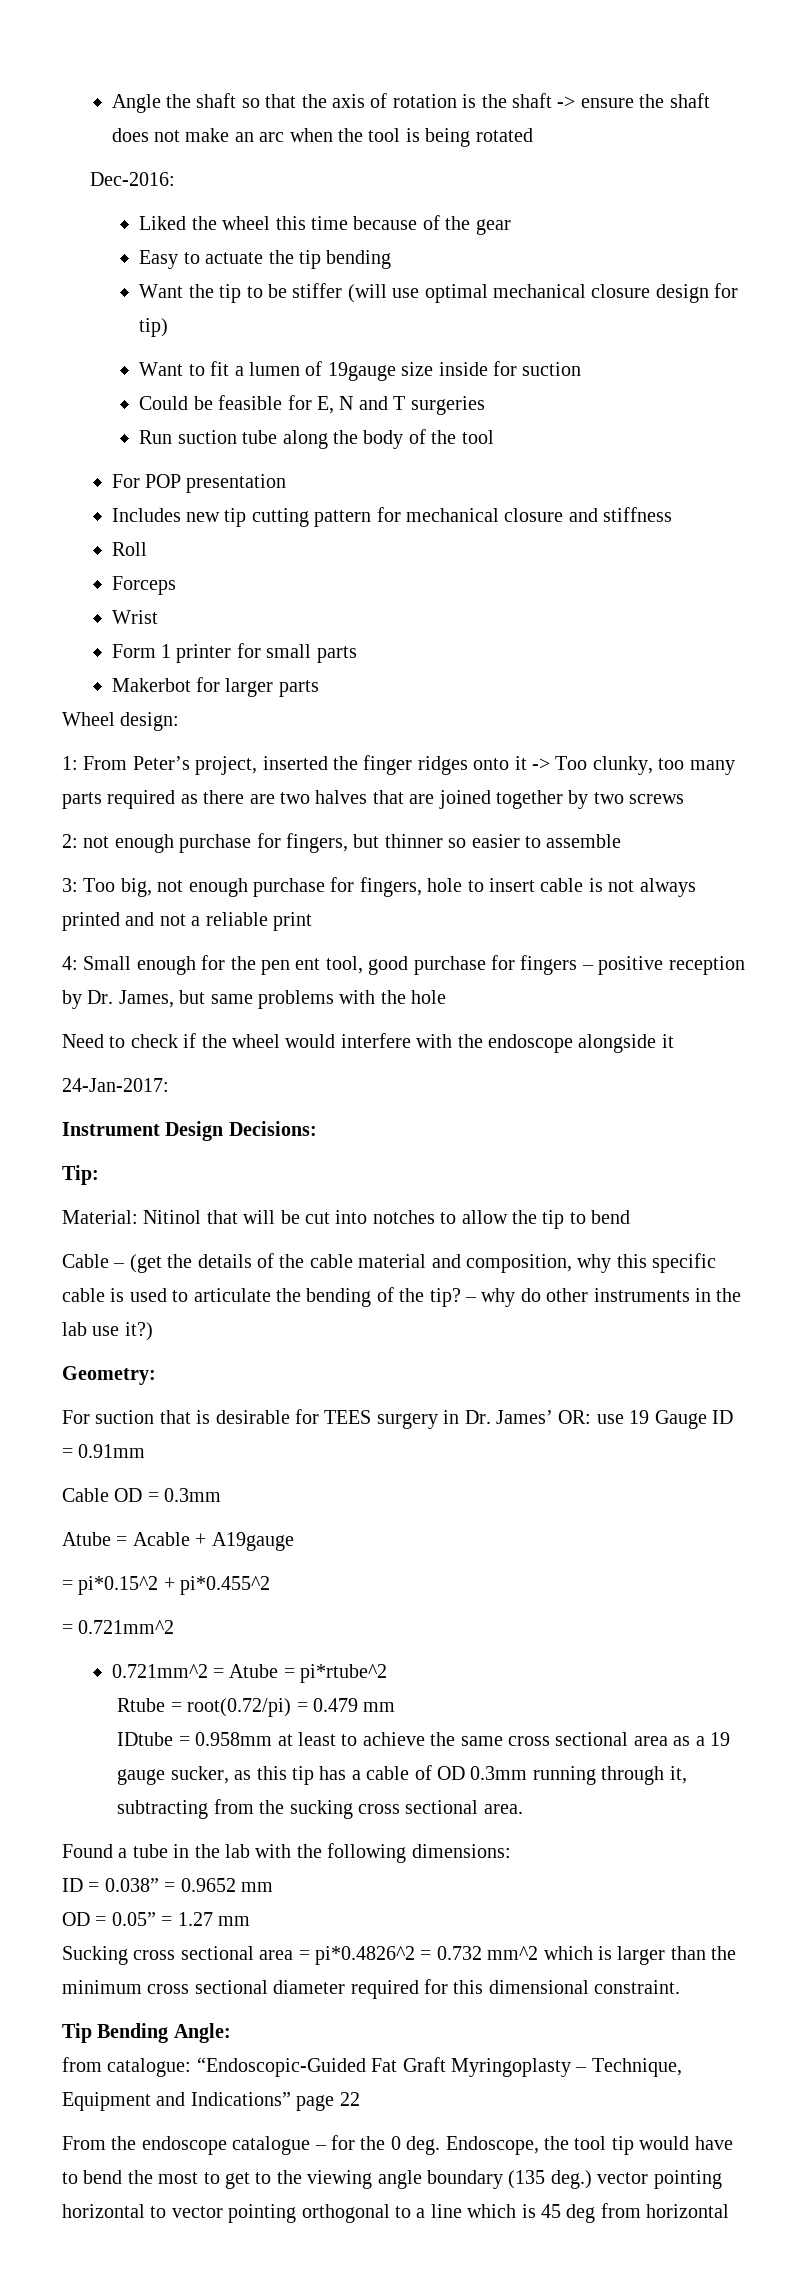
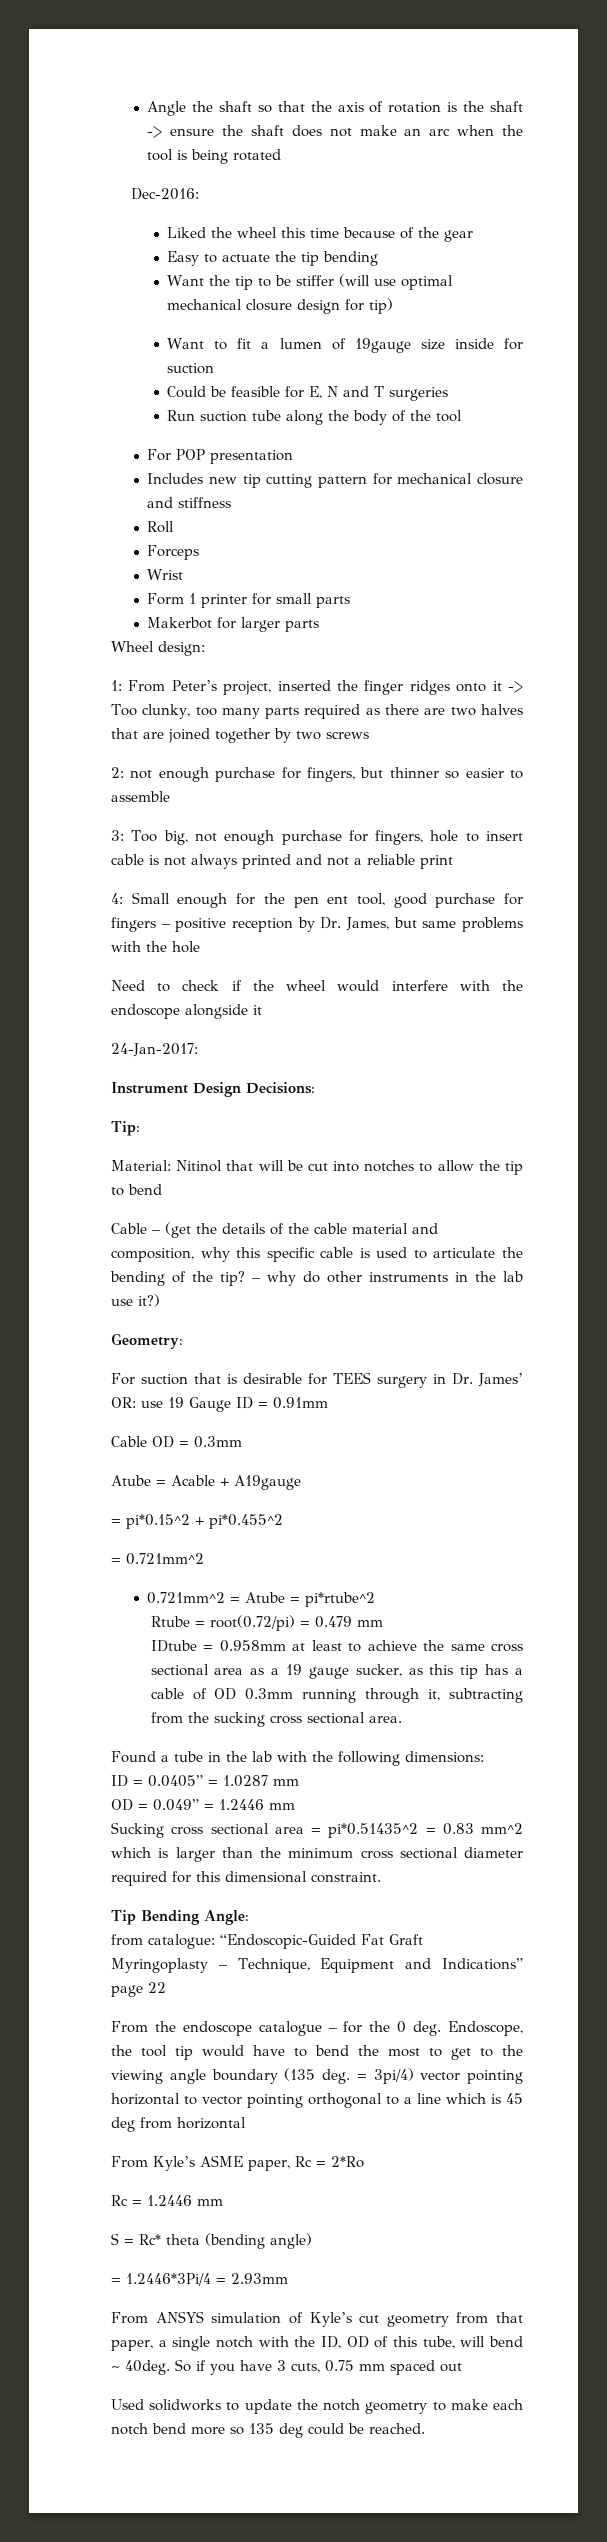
[104,1878,236,1892] 0.038” = 0.9652 -> [148,1775,268,1787] 0.0405” = 1.0287
[111,1912,213,1926] 0.05” = 1.27 -> [153,1799,264,1811] 0.049” = 1.2446
[315,1946,482,1965] pi*0.4826^2 = 0.732 -> [328,1823,474,1838] pi*0.51435^2 = 0.83
[550,2170,592,2189] deg.) -> [322,2068,414,2084] deg. = 3pi/4)
(730, 2211) none -> [111,2155,364,2171] [111,2195,223,2206] [111,2233,312,2249] [111,2273,288,2286] [111,2311,523,2327] [111,2336,523,2351] [111,2359,462,2375] [111,2399,523,2414] [111,2423,425,2438] // From Kyle’s ASME paper, Rc = 2*Ro // Rc = 1.2446 mm // S = Rc* theta (bending angle) // = 1.2446*3Pi/4 = 2.93mm // From ANSYS simulation of Kyle’s cut geometry from that paper, a single notch with the ID, OD of this tube, will bend ~ 40deg. So if you have 3 cuts, 0.75 mm spaced out // Used solidworks to update the notch geometry to make each notch bend more so 135 deg could be reached.

